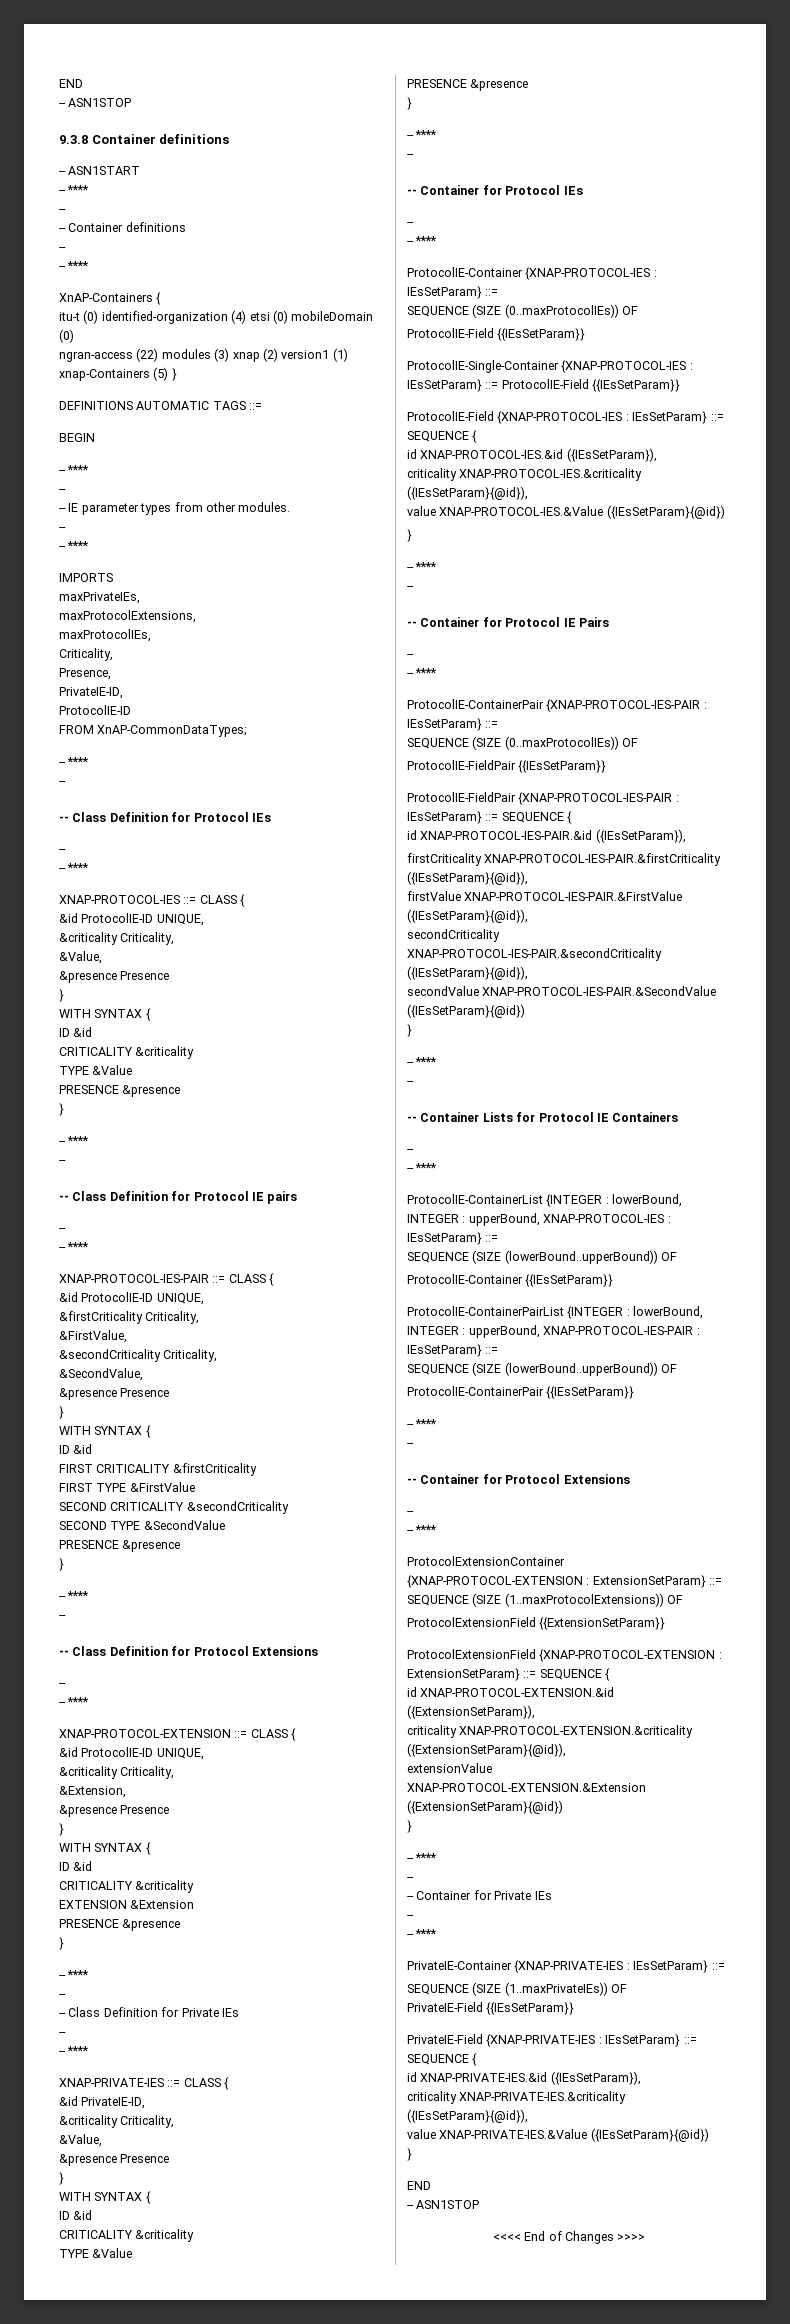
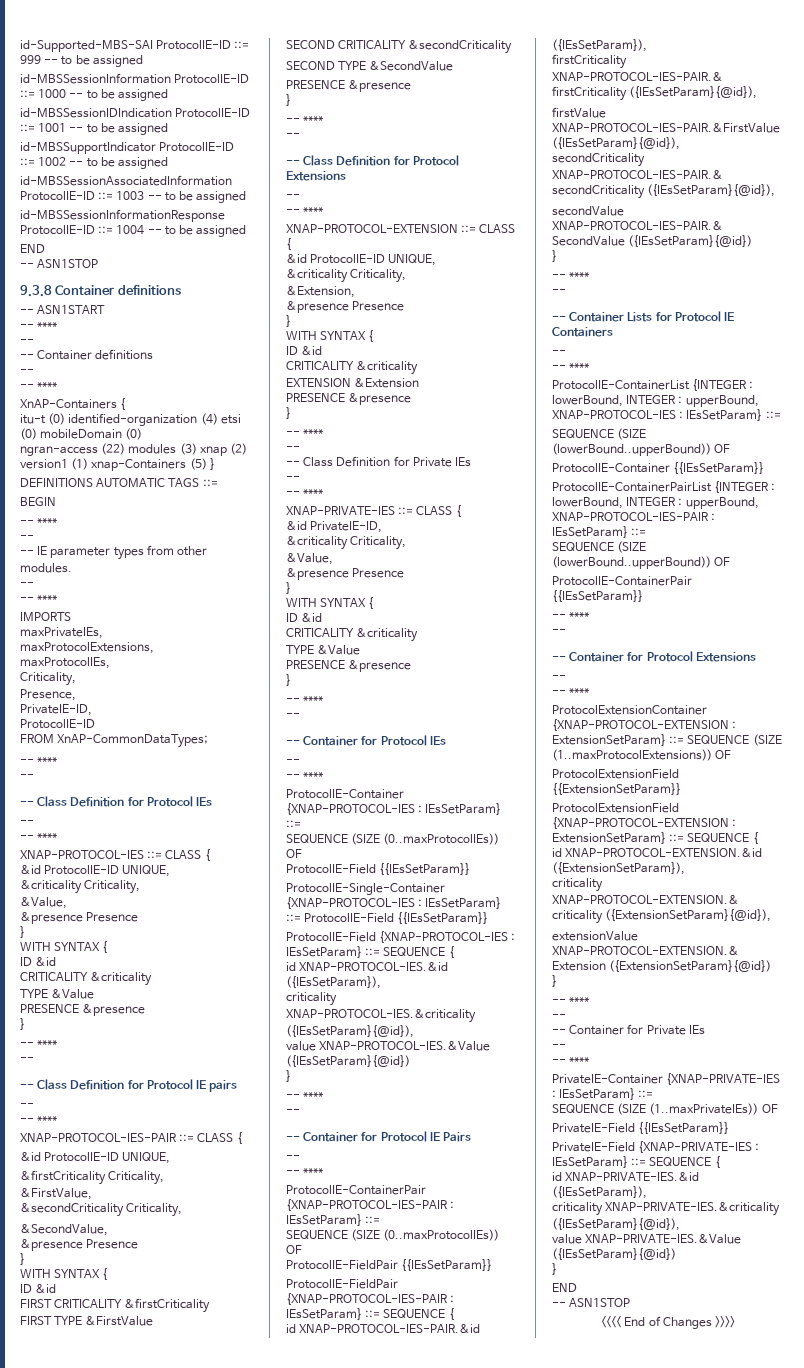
(59, 83) none -> [20,40,250,52] [20,55,143,67] [20,73,250,84] [20,89,169,101] [20,108,251,118] [20,123,169,135] [20,142,235,154] [20,157,169,169] [20,175,232,186] [20,191,247,203] [20,209,225,222] [20,225,247,237] id-Supported-MBS-SAI ProtocolIE-ID ::= 999 -- to be assigned // id-MBSSessionInformation ProtocolIE-ID ::= 1000 -- to be assigned // id-MBSSessionIDIndication ProtocolIE-ID ::= 1001 -- to be assigned // id-MBSSupportIndicator ProtocolIE-ID ::= 1002 -- to be assigned // id-MBSSessionAssociatedInformation ProtocolIE-ID ::= 1003 -- to be assigned // id-MBSSessionInformationResponse ProtocolIE-ID ::= 1004 -- to be assigned //

